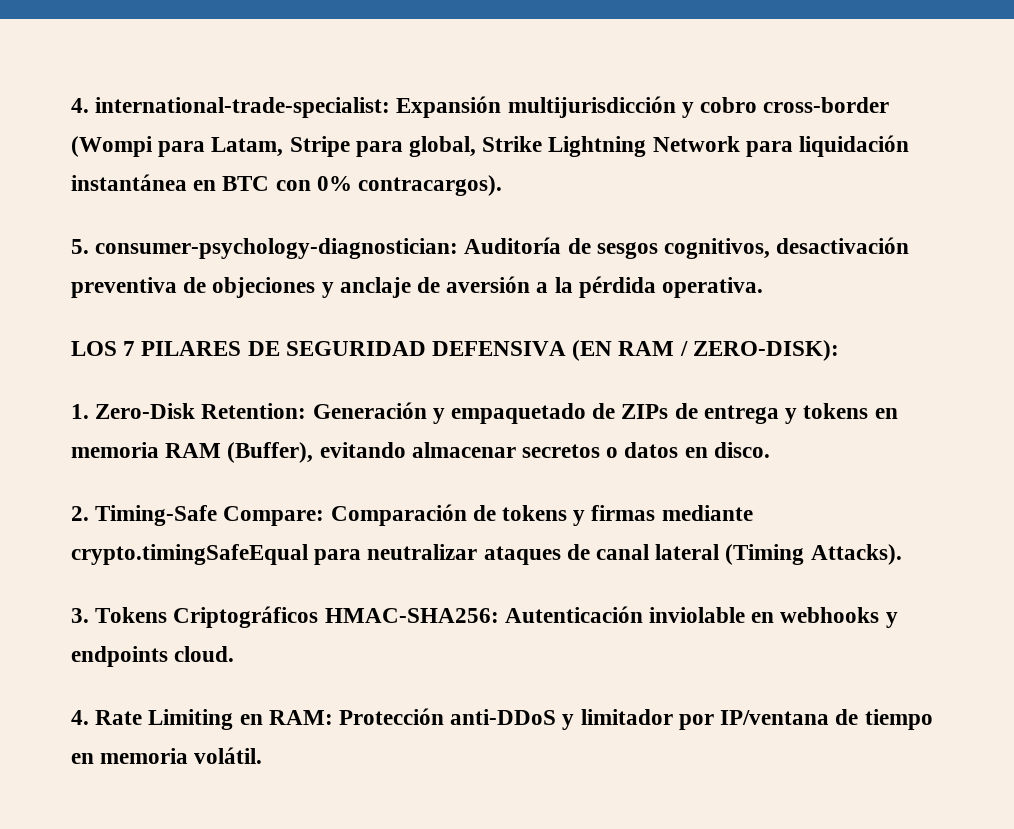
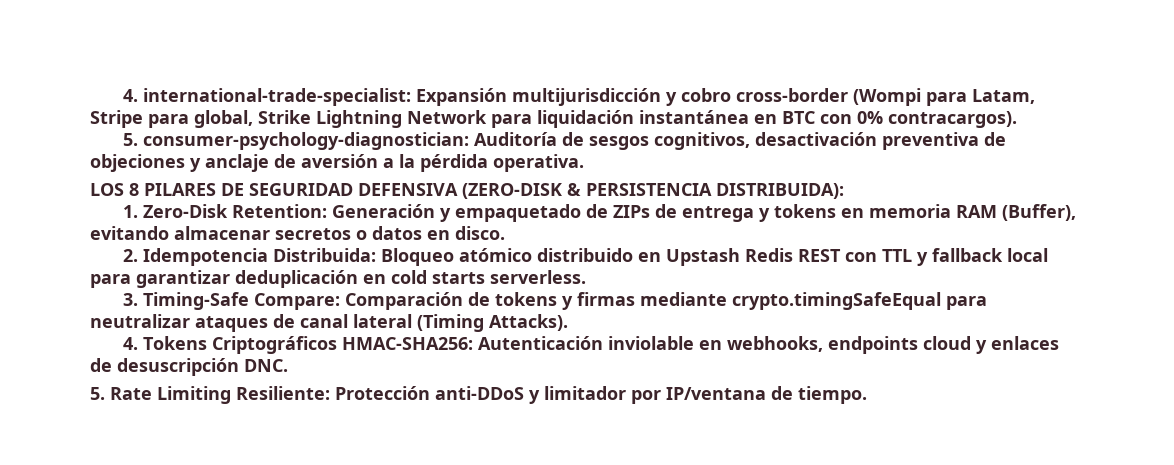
[123,341,136,356] 7 -> [129,183,139,196] 8
[572,340,839,361] (EN RAM / ZERO-DISK): -> [462,183,844,199] (ZERO-DISK & PERSISTENCIA DISTRIBUIDA):
(89, 513) none -> [142,248,1048,266] [90,270,586,288] [122,293,138,306] Idempotencia Distribuida: Bloqueo atómico distribuido en Upstash Redis REST con TTL y fallback local para garantizar deduplicación en cold starts serverless. // 3.
[71,608,89,623] 3. -> [122,337,138,350] 4.
[780,607,898,628] [71,646,235,667] [71,709,333,730] webhooks y endpoints cloud. // 4. Rate Limiting en RAM: -> [726,336,1059,354] [90,358,288,376] [90,386,330,404] webhooks, endpoints cloud y enlaces de desuscripción DNC. // 5. Rate Limiting Resiliente:
[864,709,933,730] [71,747,263,764] tiempo en memoria volátil. -> [798,386,867,404] tiempo.

